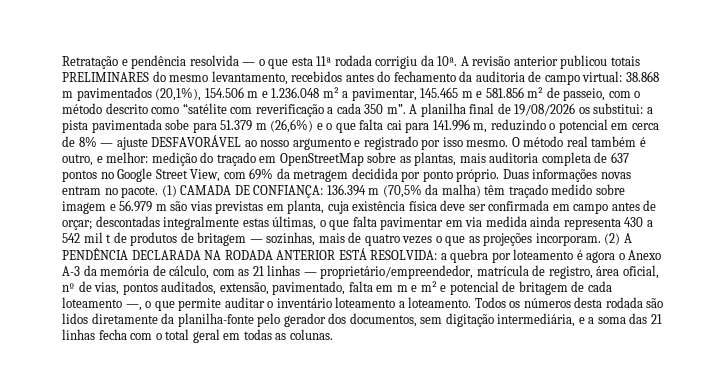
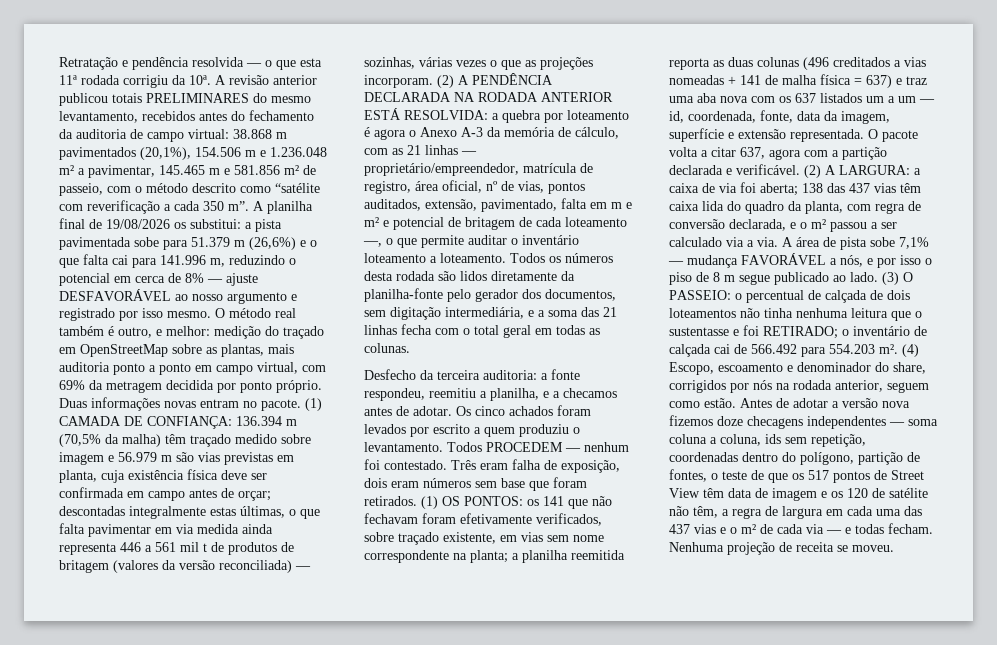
[541,152,629,166] [62,168,221,182] completa de 637 pontos no Google Street View, -> [113,362,298,375] ponto a ponto em campo virtual,
[624,217,653,227] [62,233,80,243] 430 a 542 -> [120,542,176,552] 446 a 561
[249,232,400,246] — sozinhas, mais de quatro -> [113,560,311,573] [364,57,452,69] (valores da versão reconciliada) — sozinhas, várias
(333, 334) none -> [364,369,580,380] [364,388,617,401] [364,405,591,416] [364,424,580,437] [364,442,629,452] [364,459,620,473] [364,477,587,491] [364,496,612,509] [364,513,602,526] [364,532,604,545] [364,550,625,563] [669,57,926,70] [669,74,927,88] [669,93,935,103] [669,110,890,124] [669,128,918,142] [669,147,887,160] [669,164,921,178] [669,182,921,196] [669,201,921,214] [669,219,897,232] [669,237,929,250] [668,253,932,268] [669,272,913,285] [669,290,910,303] [669,308,922,321] [669,325,927,339] [669,344,919,357] [669,362,926,375] [669,380,929,393] [669,398,910,408] [669,415,938,429] [669,434,866,447] [669,452,920,465] [669,469,924,483] [669,488,928,501] [669,506,922,519] [669,523,933,534] [669,542,894,555] // Desfecho da terceira auditoria: a fonte respondeu, reemitiu a planilha, e a checamos antes de adotar. Os cinco achados foram levados por escrito a quem produziu o levantamento. Todos PROCEDEM — nenhum foi contestado. Três eram falha de exposição, dois eram números sem base que foram retirados. (1) OS PONTOS: os 141 que não fechavam foram efetivamente verificados, sobre traçado existente, em vias sem nome correspondente na planta; a planilha reemitida reporta as duas colunas (496 creditados a vias nomeadas + 141 de malha física = 637) e traz uma aba nova com os 637 listados um a um — id, coordenada, fonte, data da imagem, superfície e extensão representada. O pacote volta a citar 637, agora com a partição declarada e verificável. (2) A LARGURA: a caixa de via foi aberta; 138 das 437 vias têm caixa lida do quadro da planta, com regra de conversão declarada, e o m² passou a ser calculado via a via. A área de pista sobe 7,1% — mudança FAVORÁVEL a nós, e por isso o piso de 8 m segue publicado ao lado. (3) O PASSEIO: o percentual de calçada de dois loteamentos não tinha nenhuma leitura que o sustentasse e foi RETIRADO; o inventário de calçada cai de 566.492 para 554.203 m². (4) Escopo, escoamento e denominador do share, corrigidos por nós na rodada anterior, seguem como estão. Antes de adotar a versão nova fizemos doze checagens independentes — soma coluna a coluna, ids sem repetição, coordenadas dentro do polígono, partição de fontes, o teste de que os 517 pontos de Street View têm data de imagem e os 120 de satélite não têm, a regra de largura em cada uma das 437 vias e o m² de cada via — e todas fecham. Nenhuma projeção de receita se moveu.

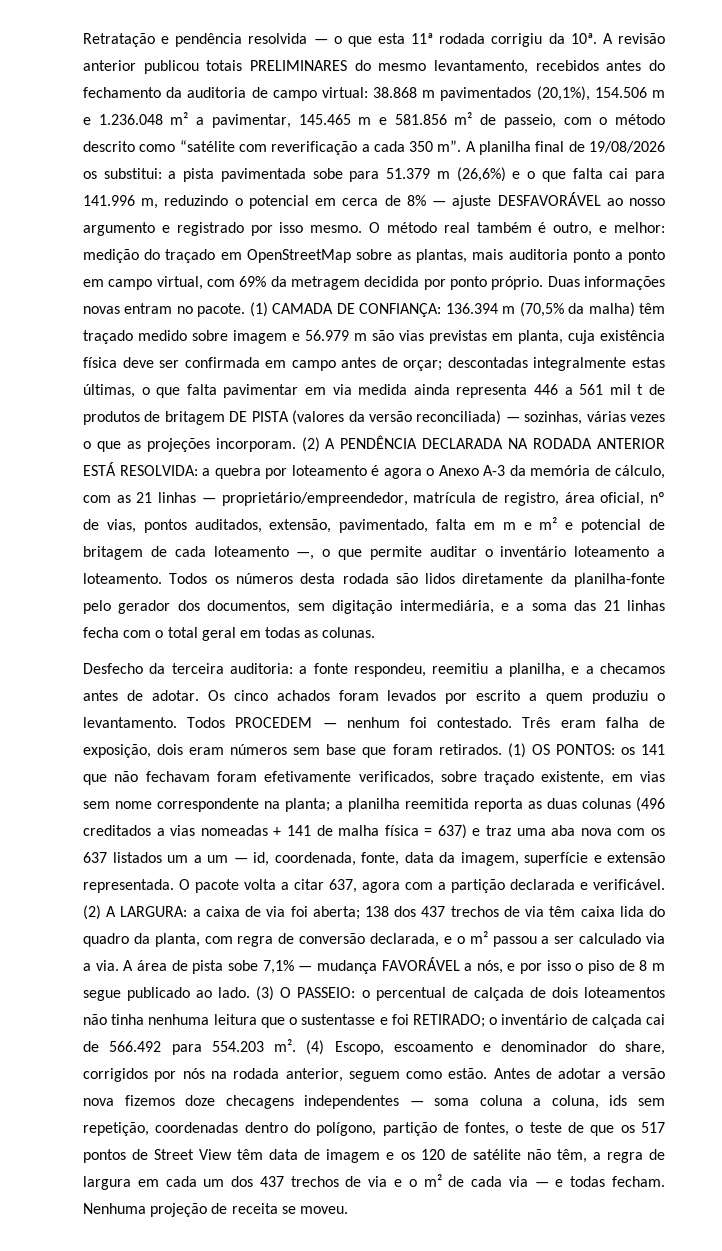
(109, 566) none -> [229,411,289,422] DE PISTA
[827,183,896,193] das 437 vias -> [394,906,545,917] dos 437 trechos de via
[876,506,922,516] [669,524,716,534] uma das 437 vias -> [203,1176,388,1187] um dos 437 trechos de via

